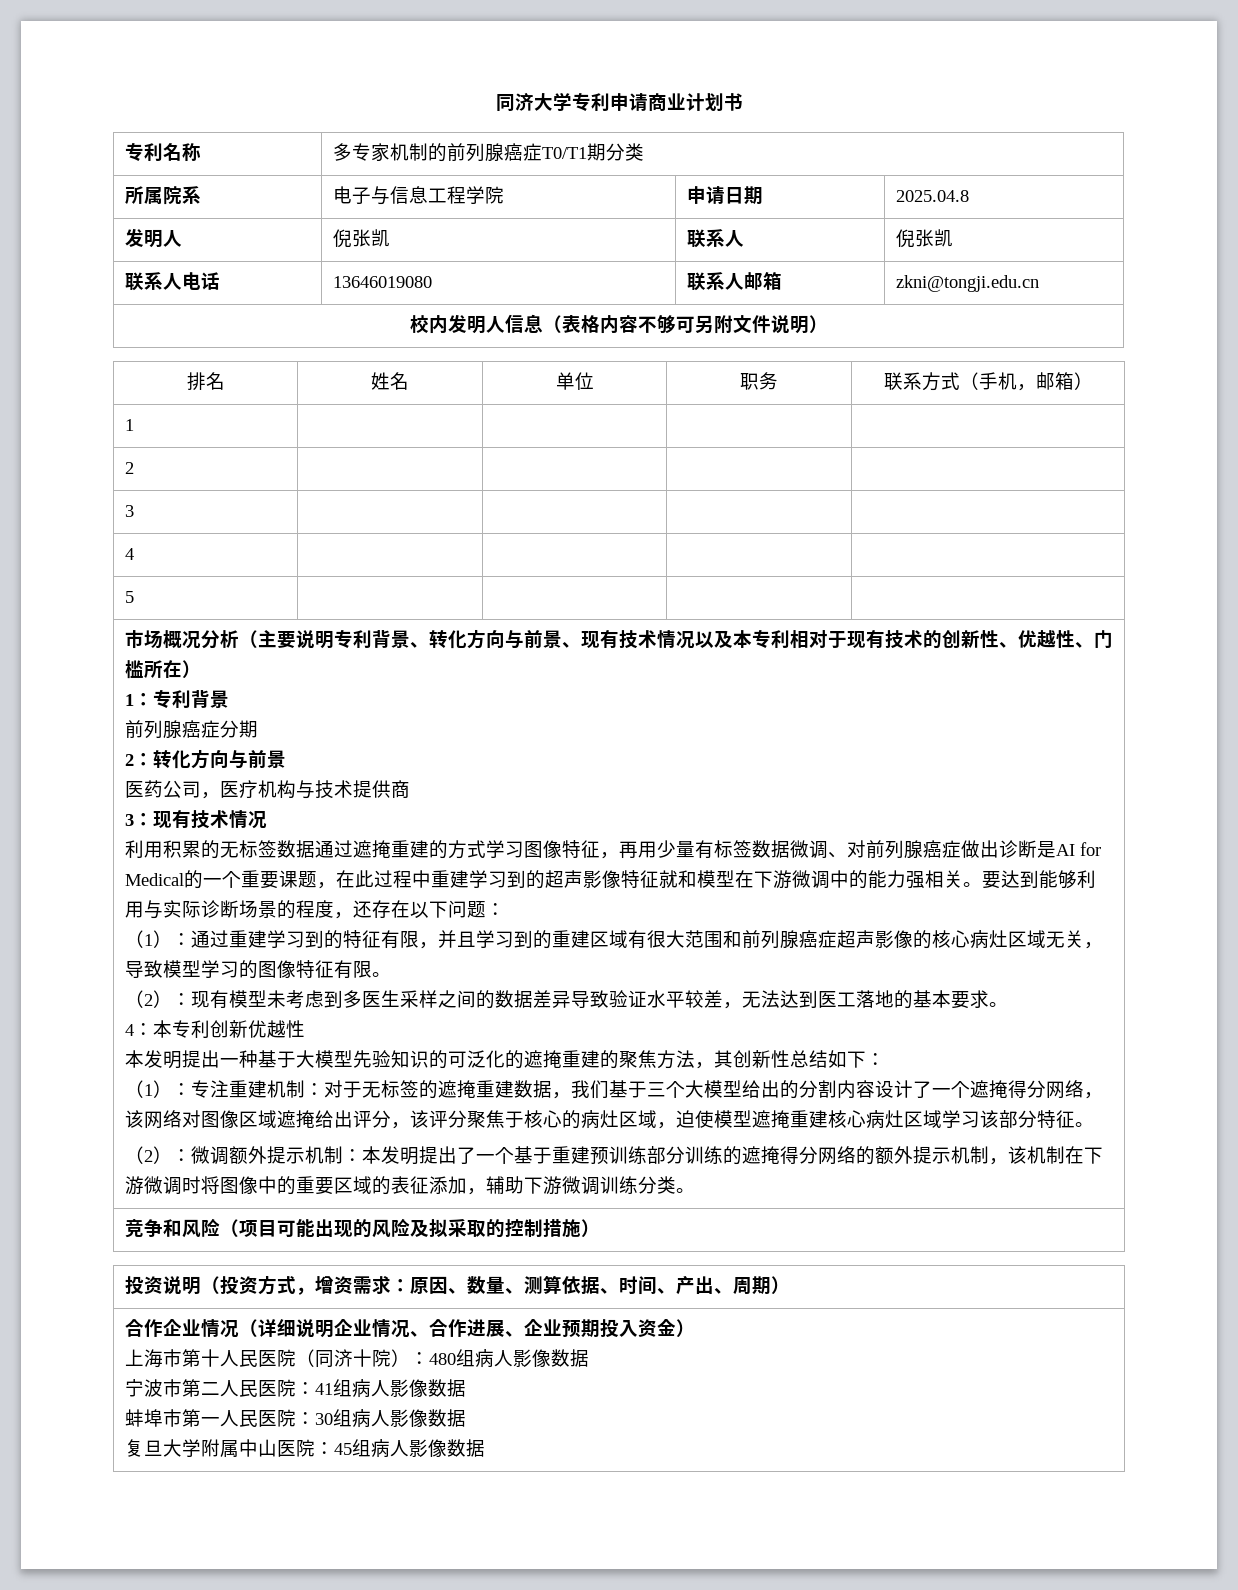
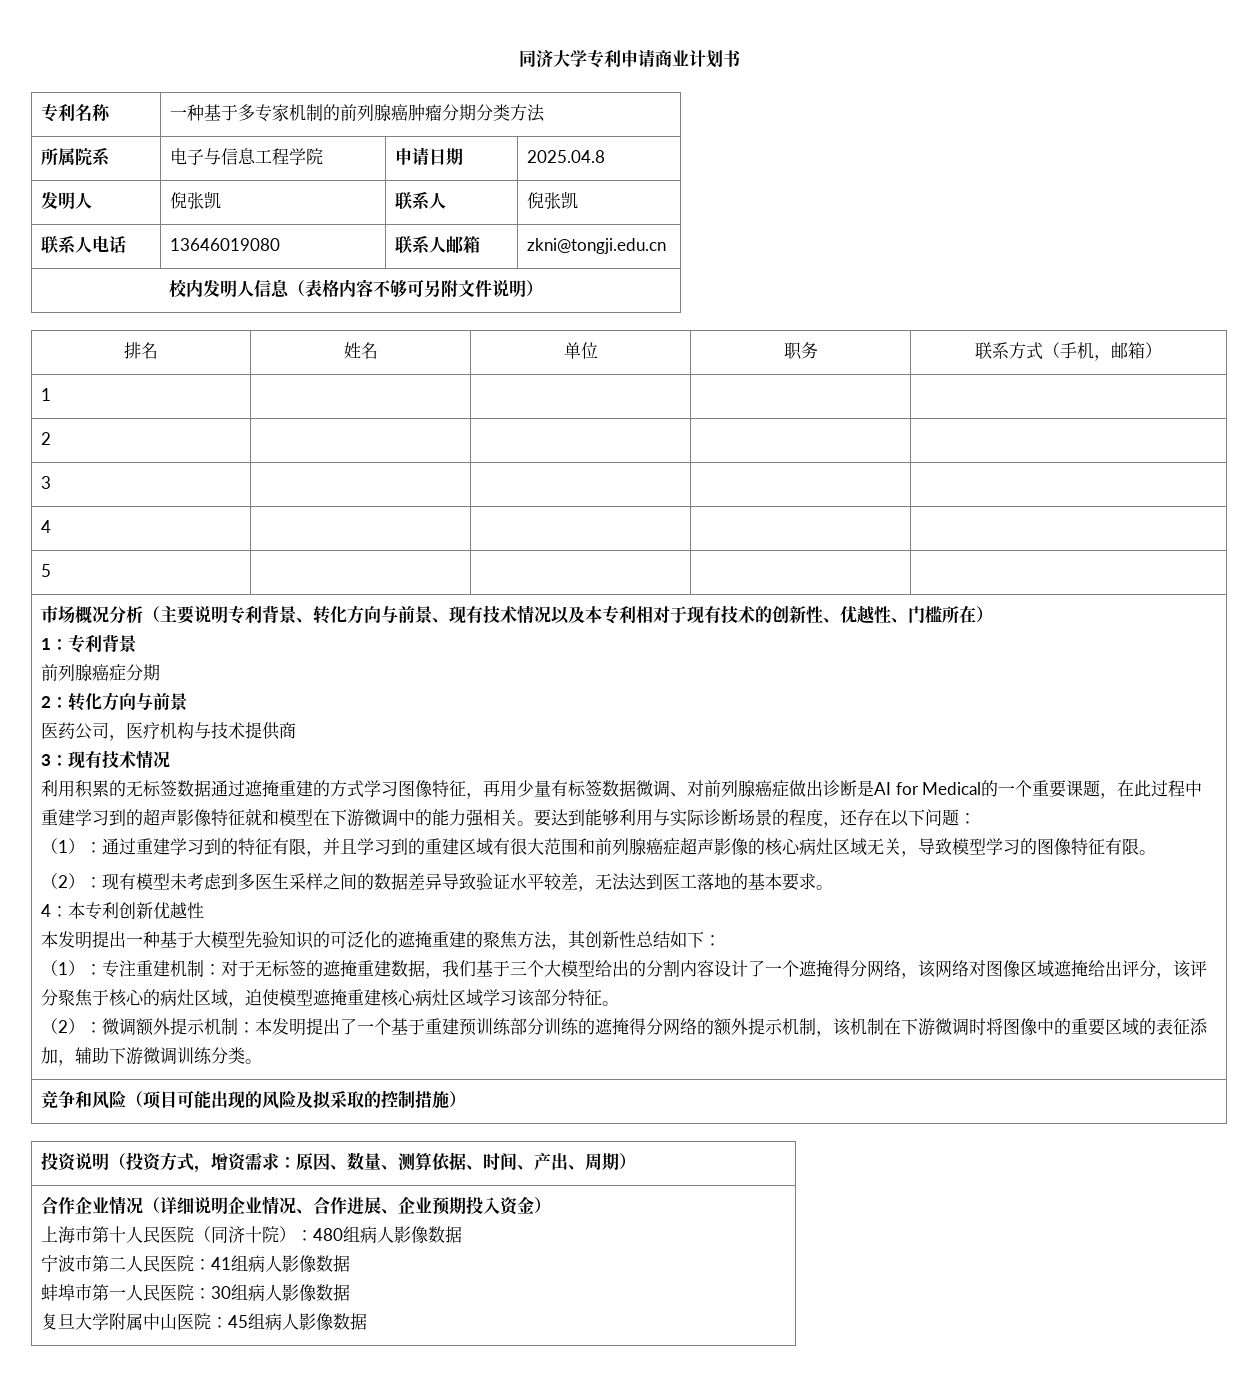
(201, 152) none -> [169,104,238,121] 一种基于
[522,143,587,161] 症T0/T1 -> [407,104,459,121] 肿瘤分
(644, 152) none -> [509,104,545,122] 方法

